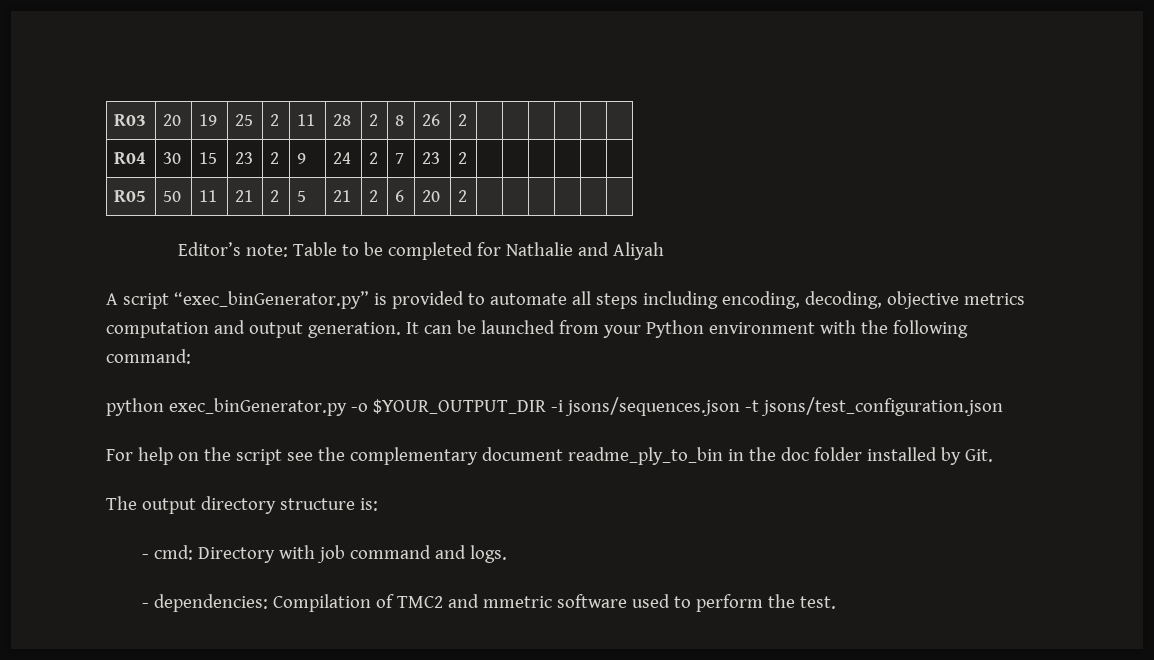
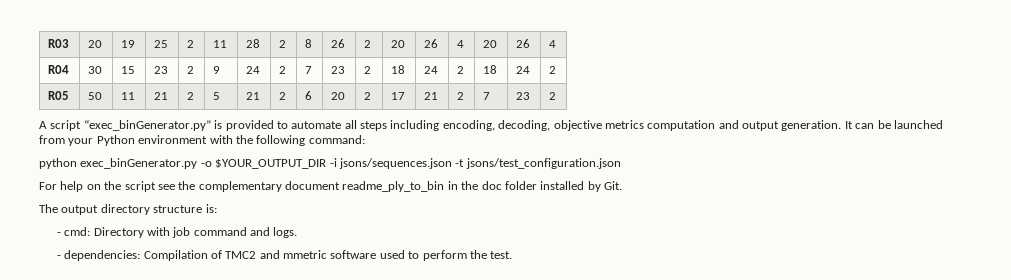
(468, 120) | | | | | -> [391,40,406,48] [424,39,439,48] [457,40,465,48] [483,40,498,48] [516,39,531,48] [549,40,557,48] 20 | 26 | 4 | 20 | 26 | 4
(468, 158) | | | | | -> [391,65,406,74] [424,66,439,74] [457,66,465,74] [483,65,498,74] [516,66,531,74] [549,66,557,74] 18 | 24 | 2 | 18 | 24 | 2
[178,242,665,260] | | | | | // Editor’s note: Table to be completed for Nathalie and Aliyah -> [391,92,406,100] [424,92,439,100] [457,92,465,100] [483,92,491,100] [516,92,531,100] [549,92,557,100] 17 | 21 | 2 | 7 | 23 | 2

